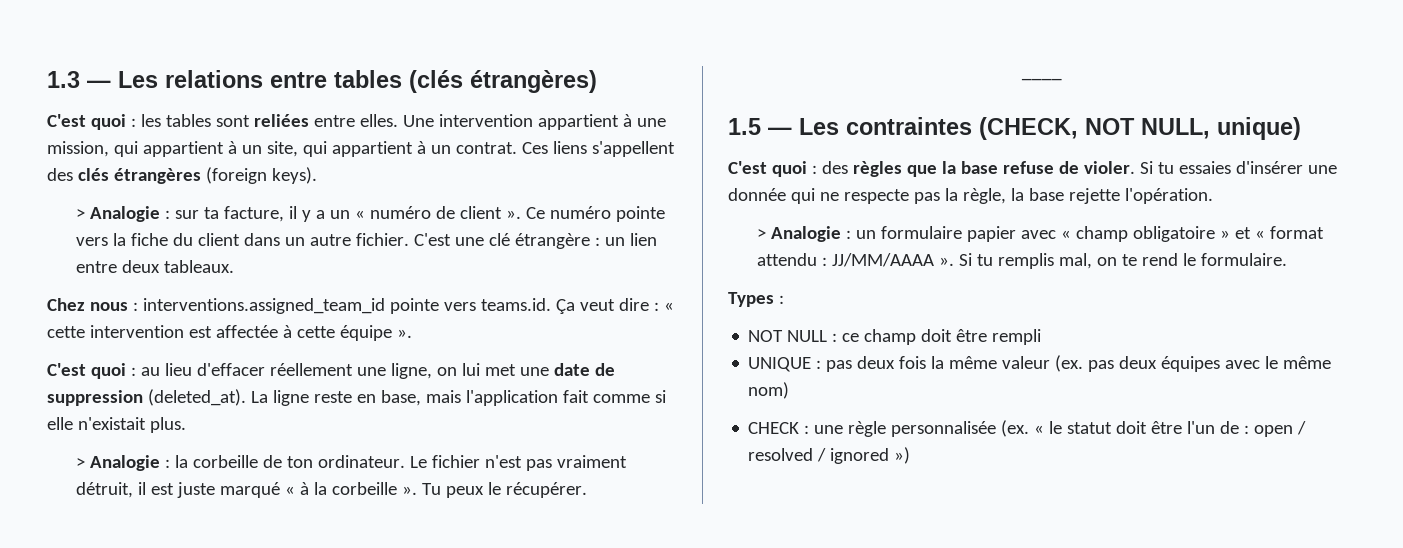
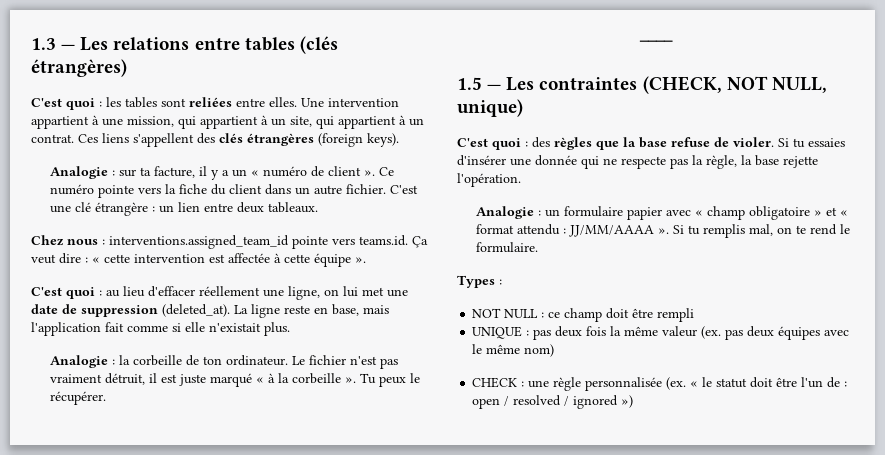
[75,209,85,219] > -> (399, 140) none
[75,458,85,468] > -> (290, 329) none
[756,229,766,239] > -> (521, 180) none

